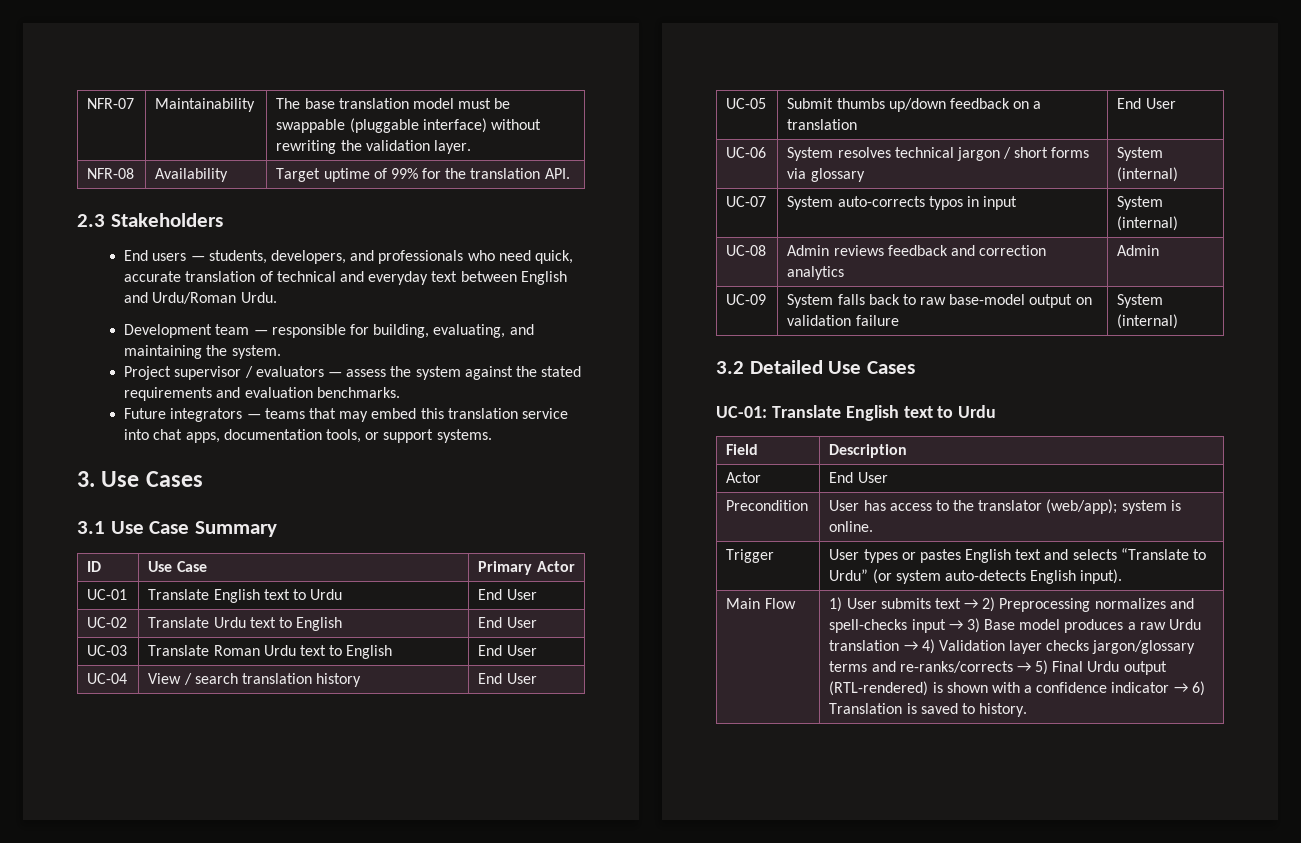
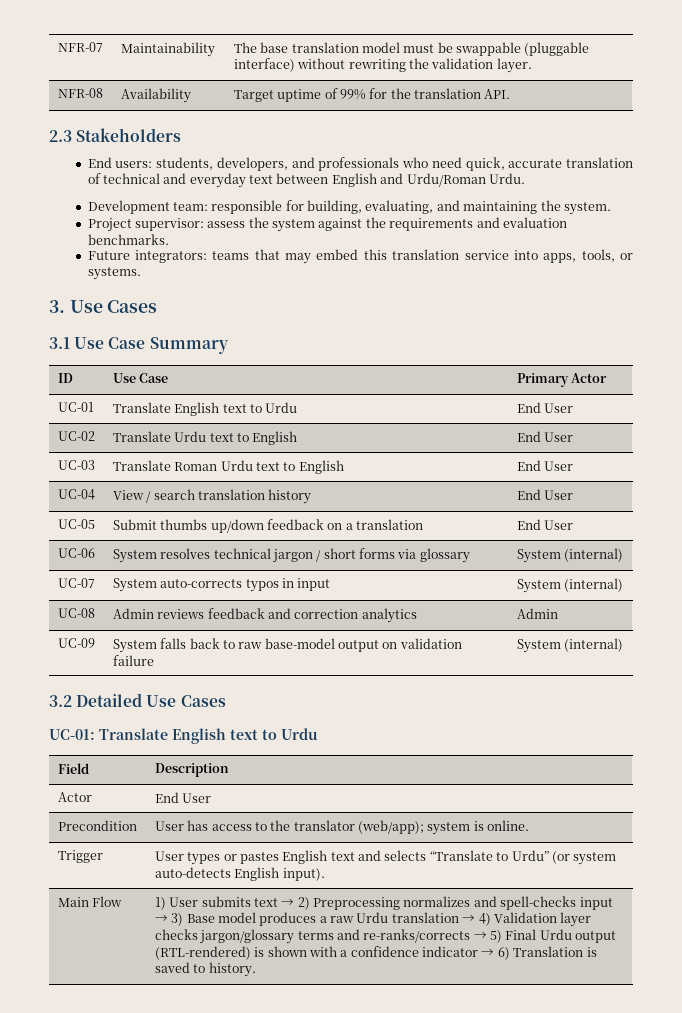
[152,253,205,261] users — -> [115,161,153,168] users:
[215,324,268,335] team — -> [172,202,208,211] team:
[174,366,342,380] supervisor / evaluators — -> [134,218,204,231] supervisor:
[541,366,582,377] stated -> (386, 222) none
[170,408,261,422] integrators — -> [134,250,207,263] integrators:
[153,429,322,443] chat apps, documentation -> [543,253,577,263] apps,
[383,429,434,443] support -> (633, 256) none

